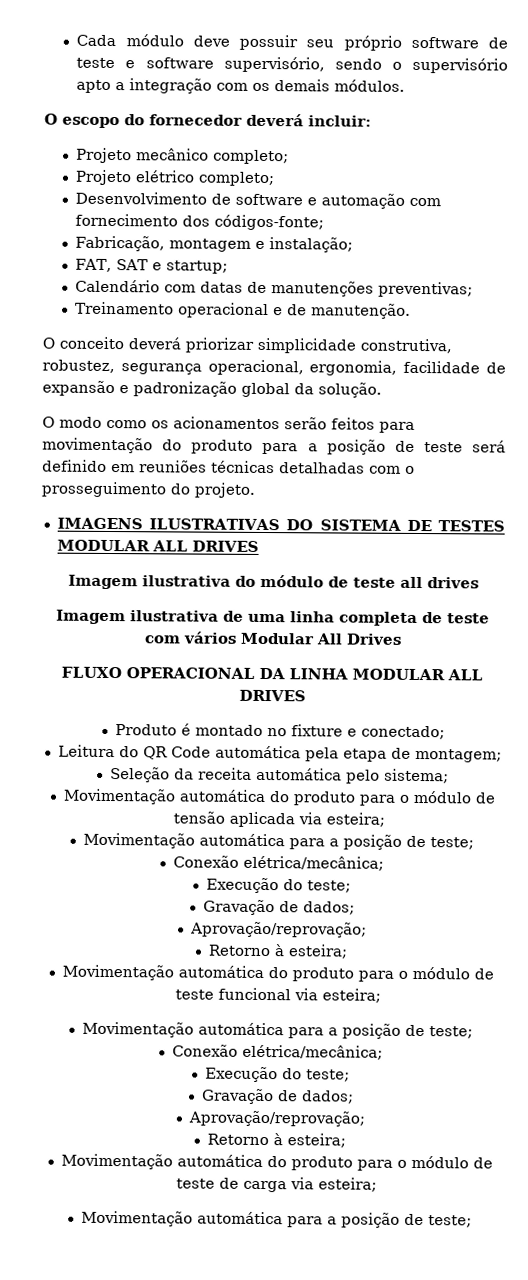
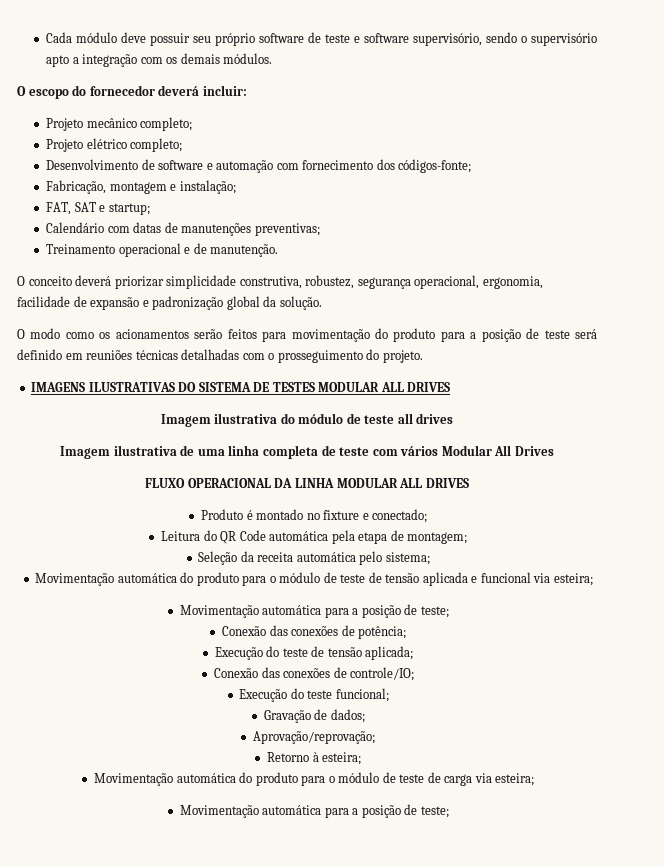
[172,811,385,828] [83,832,475,850] [173,855,385,871] [206,877,352,894] [202,899,355,916] [189,921,367,938] [208,944,349,959] [61,964,494,982] [174,989,214,1000] tensão aplicada via esteira; // Movimentação automática para a posição de teste; // Conexão elétrica/mecânica; // Execução do teste; // Gravação de dados; // Aprovação/reprovação; // Retorno à esteira; // Movimentação automática do produto para o módulo de teste -> [340,572,478,586] teste de tensão aplicada e
[242,1044,384,1060] [205,1066,351,1083] elétrica/mecânica; // Execução do teste; -> [269,625,407,639] [214,646,414,660] [214,667,415,681] [239,688,389,702] das conexões de potência; // Execução do teste de tensão aplicada; // Conexão das conexões de controle/IO; // Execução do teste funcional;

